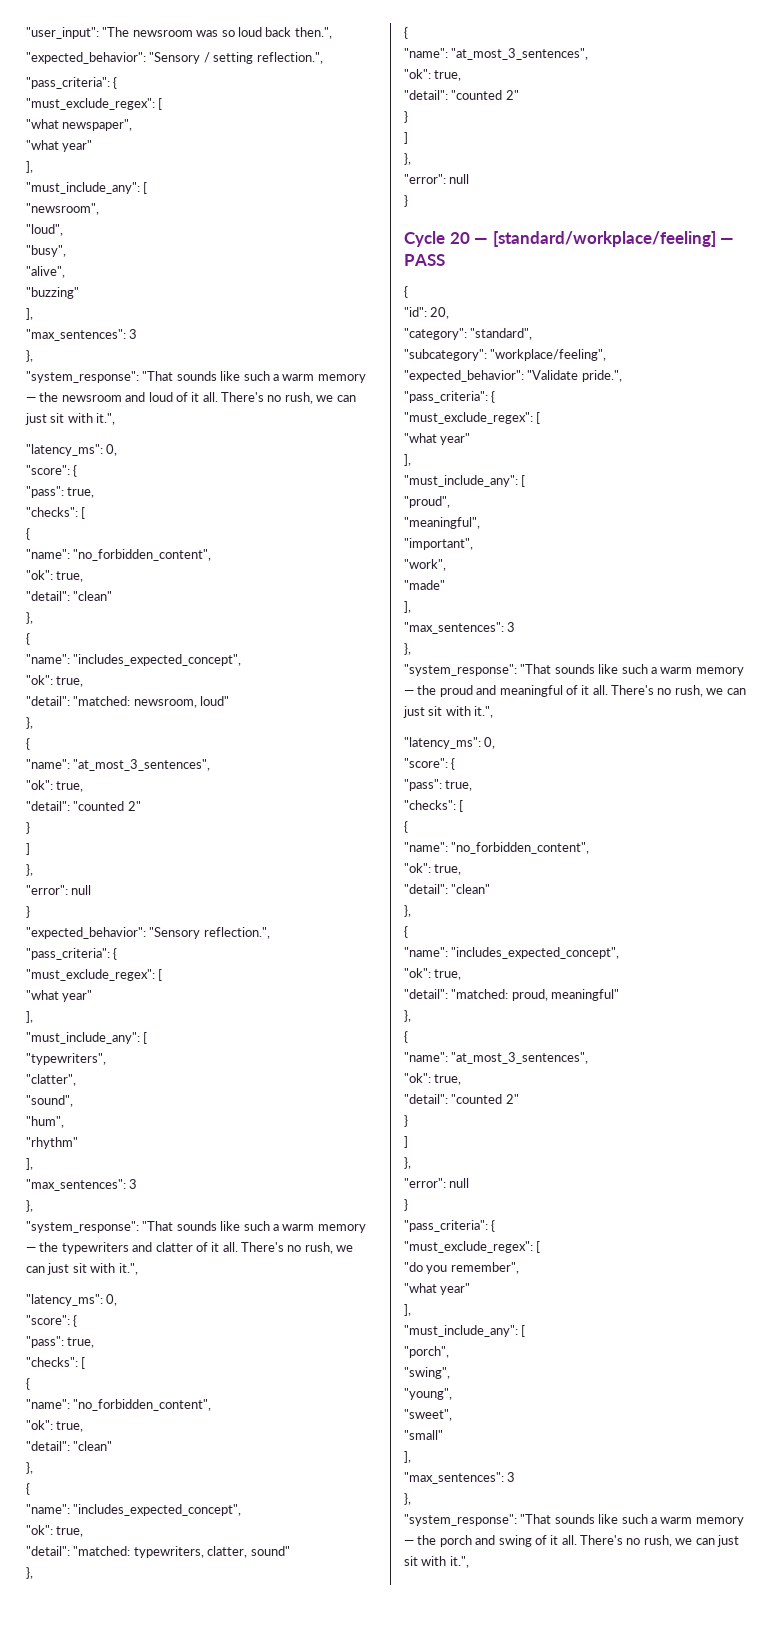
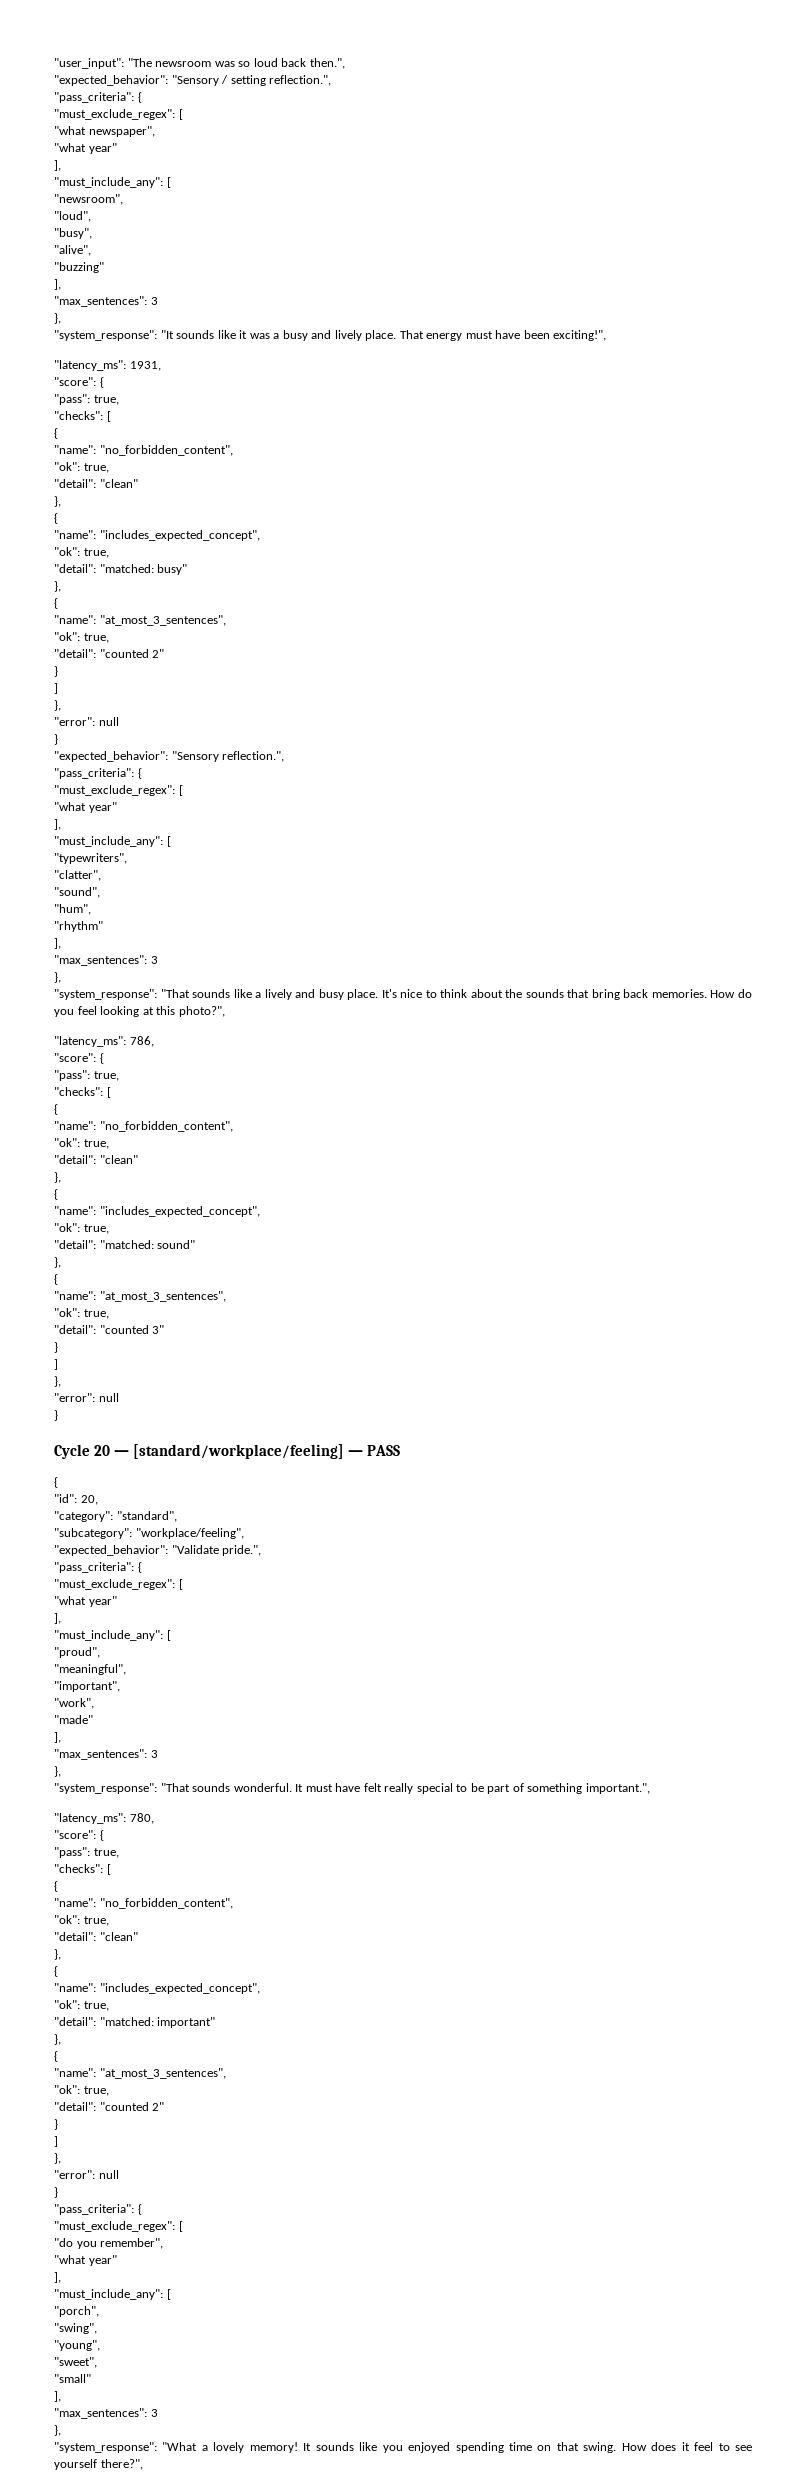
[142,371,366,383] [26,392,356,404] [25,413,116,425] [26,444,118,456] "That sounds like such a warm memory — the newsroom and loud of it all. There's no rush, we can just sit with it.", // "latency_ms": 0, -> [160,330,607,341] [54,360,161,371] "It sounds like it was a busy and lively place. That energy must have been exciting!", // "latency_ms": 1931,
[133,696,230,708] newsroom, loud" -> [157,564,188,575] busy"
[243,1221,366,1233] [26,1242,354,1254] [26,1263,138,1275] [26,1294,118,1306] such a warm memory — the typewriters and clatter of it all. There's no rush, we can just sit with it.", // "latency_ms": 0, -> [255,989,752,1000] [54,1006,225,1017] [54,1036,154,1047] a lively and busy place. It's nice to think about the sounds that bring back memories. How do you feel looking at this photo?", // "latency_ms": 786,
[133,1546,248,1558] typewriters, clatter, -> (154, 1244) none
[505,90,519,100] 2" -> [152,1325,165,1334] 3"
[598,664,744,676] [404,685,746,697] [403,706,494,718] [404,737,496,749] like such a warm memory — the proud and meaningful of it all. There's no rush, we can just sit with it.", // "latency_ms": 0, -> [233,1783,650,1794] [54,1813,154,1824] wonderful. It must have felt really special to be part of something important.", // "latency_ms": 780,
[511,989,620,1001] proud, meaningful" -> [157,2017,216,2028] important"
[520,1514,744,1526] [404,1535,739,1547] [404,1556,469,1568] "That sounds like such a warm memory — the porch and swing of it all. There's no rush, we can just sit with it.", -> [162,2442,753,2453] [54,2459,143,2470] "What a lovely memory! It sounds like you enjoyed spending time on that swing. How does it feel to see yourself there?",

